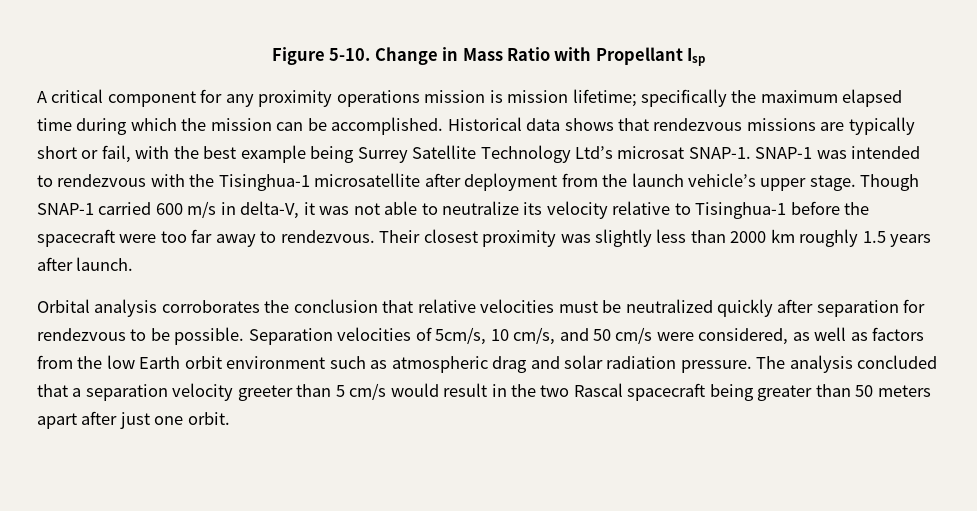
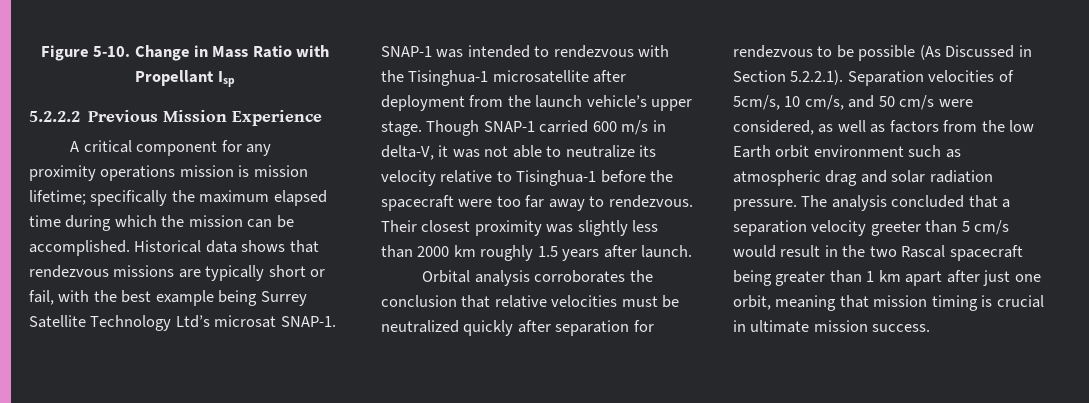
(706, 57) none -> [29,110,323,126] // 5.2.2.2 Previous Mission Experience
[174,327,245,345] possible. -> [858,45,1032,61] [733,70,844,85] possible (As Discussed in Section 5.2.2.1).
[855,385,931,397] 50 meters -> [866,270,901,282] 1 km
[187,412,230,425] orbit. -> [733,295,1044,311] [733,320,931,333] orbit, meaning that mission timing is crucial in ultimate mission success.

